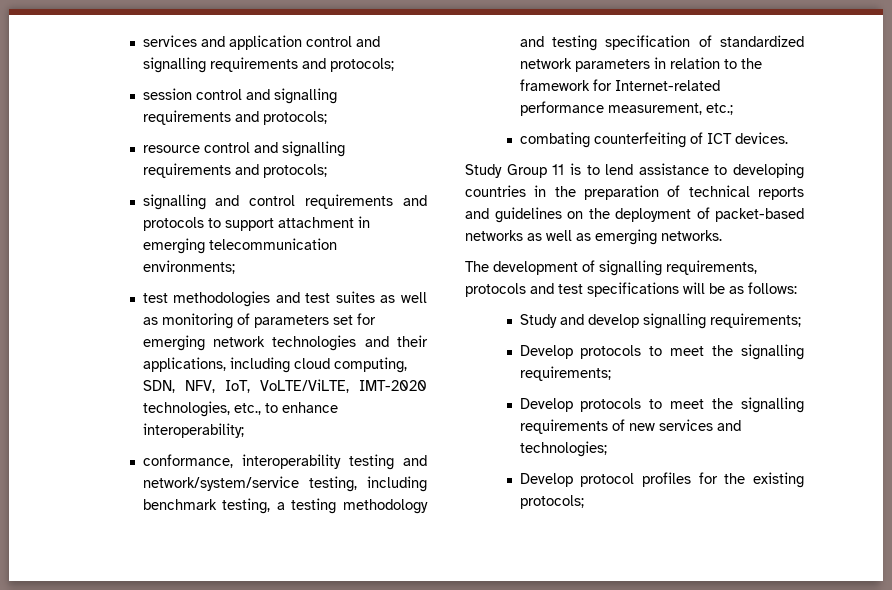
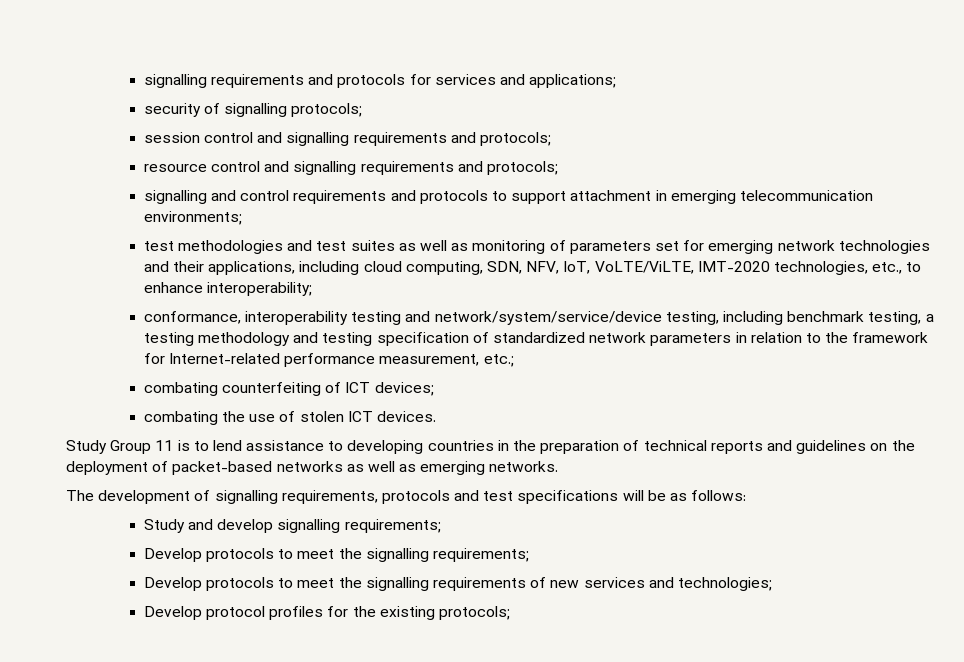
[142,35,380,50] [142,57,326,73] services and application control and signalling requirements and -> [143,74,617,88] [143,103,288,117] signalling requirements and protocols for services and applications; // security of signalling
[142,476,299,491] network/system/service -> [434,311,662,325] network/system/service/device
(732, 138) none -> [374,382,434,396] [143,411,373,425] devices; // combating the use of stolen ICT

